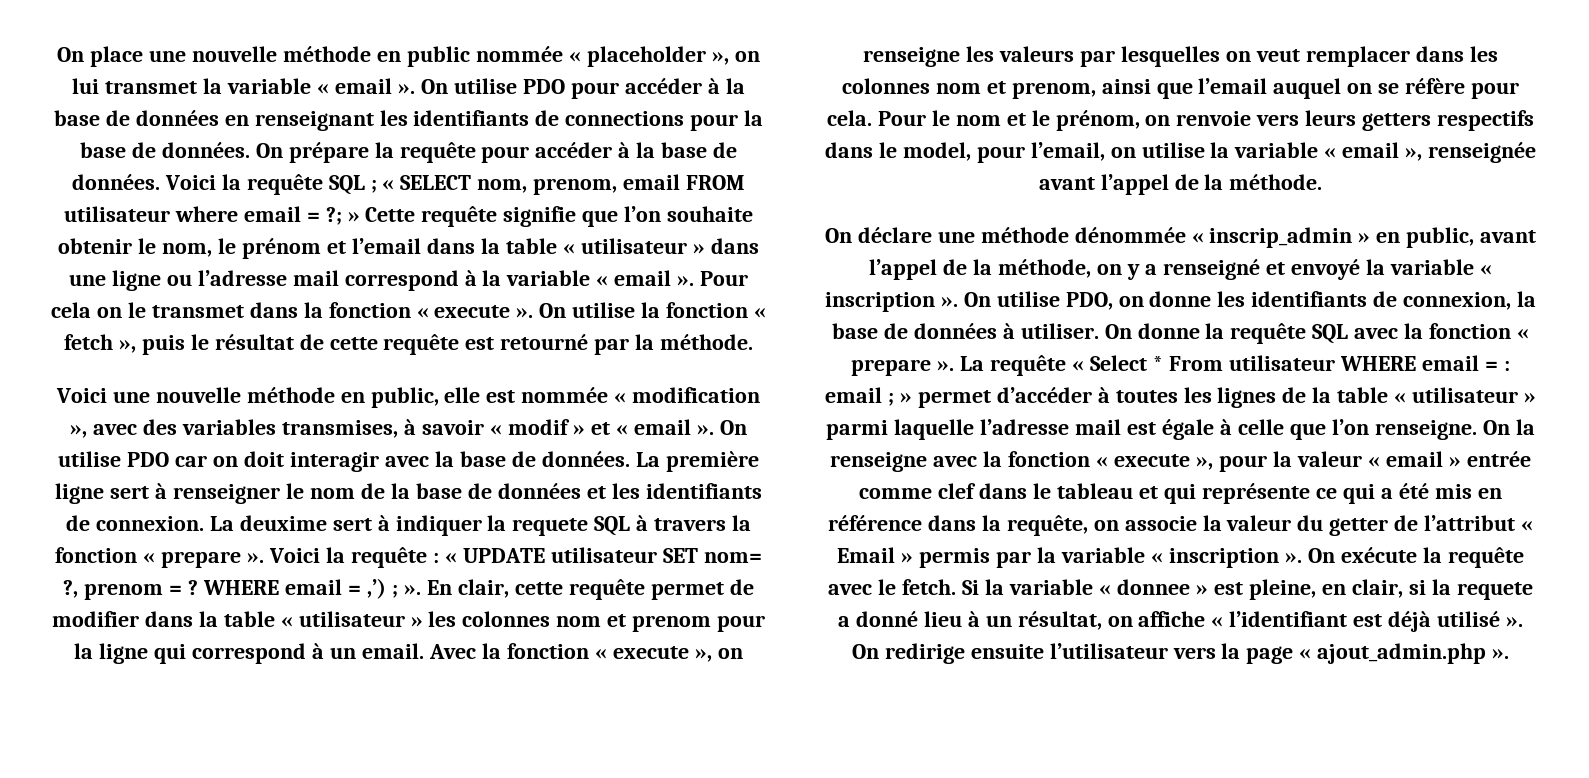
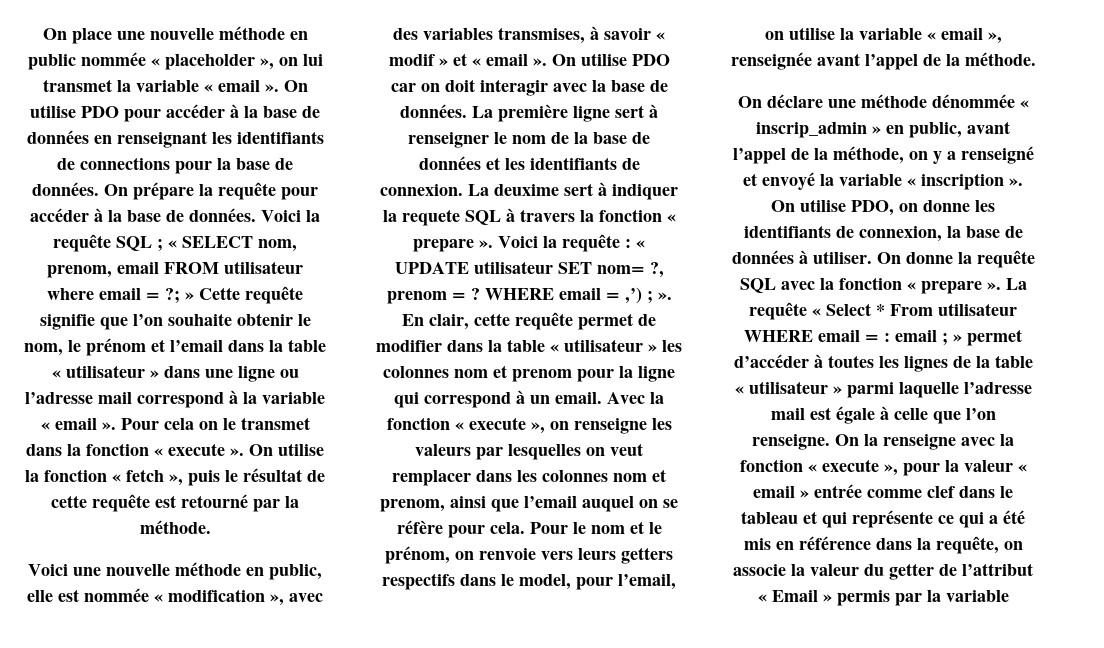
[1151,547,1524,568] [828,579,1533,600] [837,611,1524,632] [851,643,1510,664] « inscription ». On exécute la requête avec le fetch. Si la variable « donnee » est pleine, en clair, si la requete a donné lieu à un résultat, on affiche « l’identifiant est déjà utilisé ». On redirige ensuite l’utilisateur vers la page « ajout_admin.php ». -> (1009, 596) none

